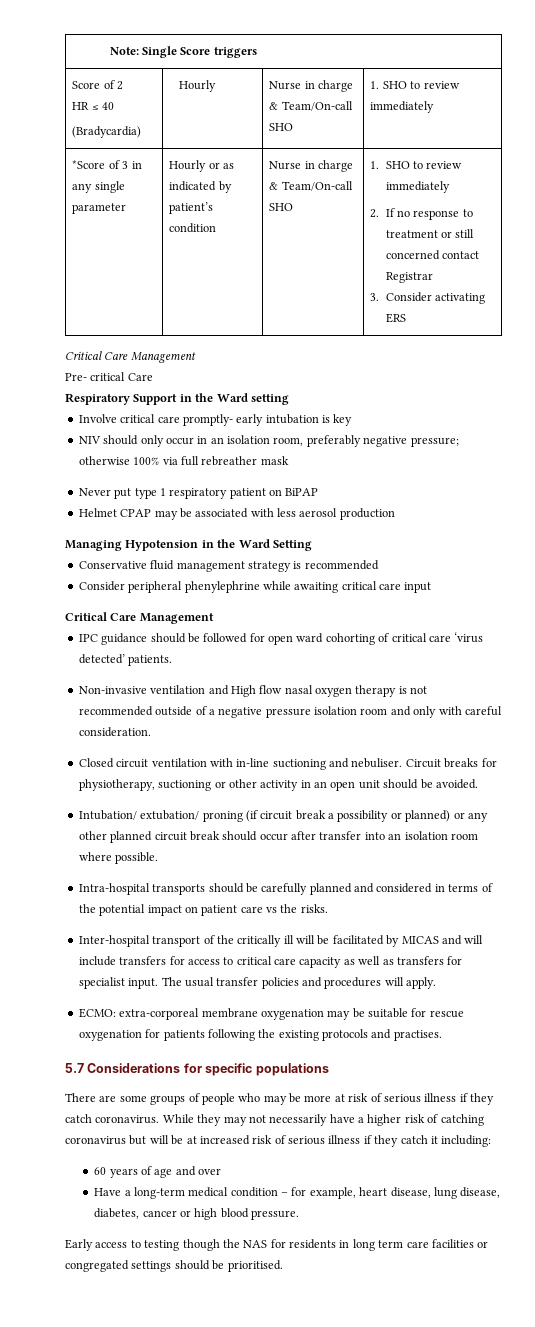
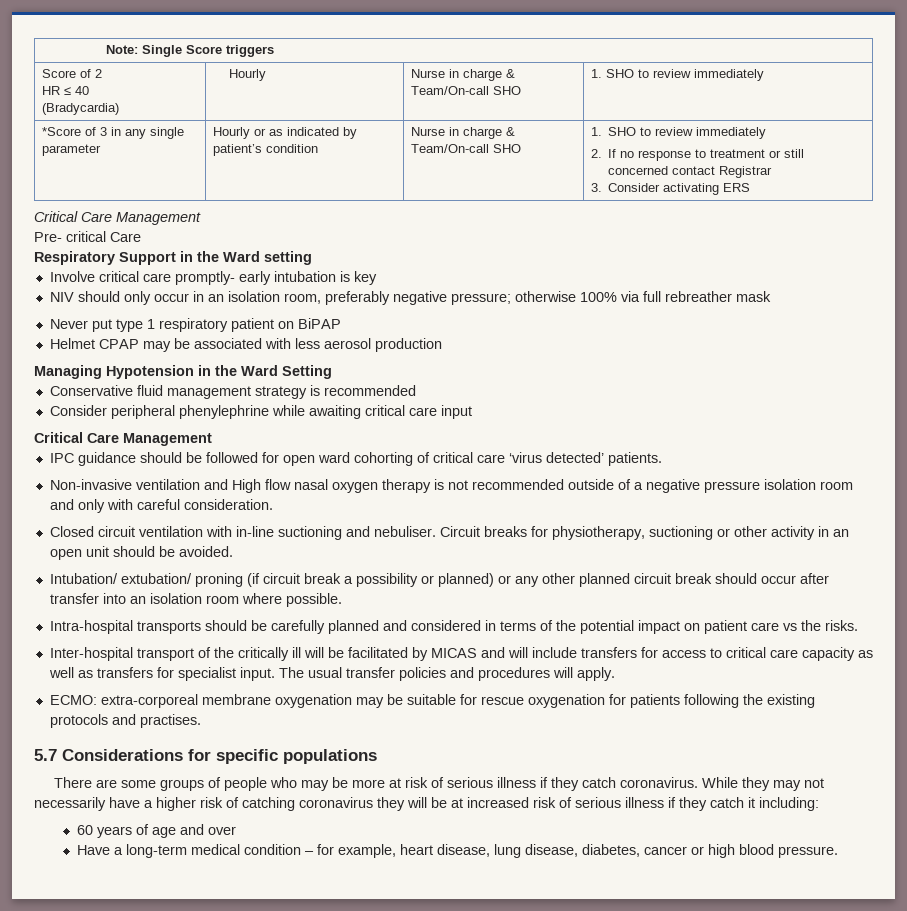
[129,1135,147,1145] but -> [377,797,405,811] they
[65,1239,489,1251] [65,1260,283,1272] // Early access to testing though the NAS for residents in long term care facilities or congregated settings should be prioritised. -> (838, 852) none

